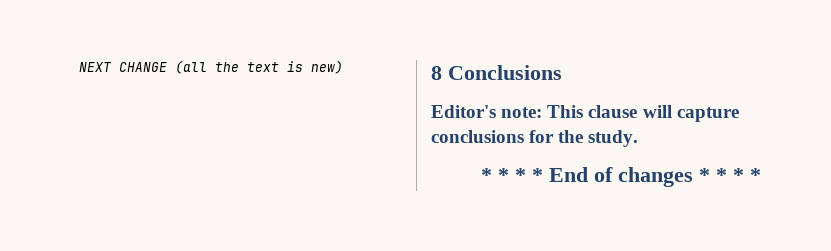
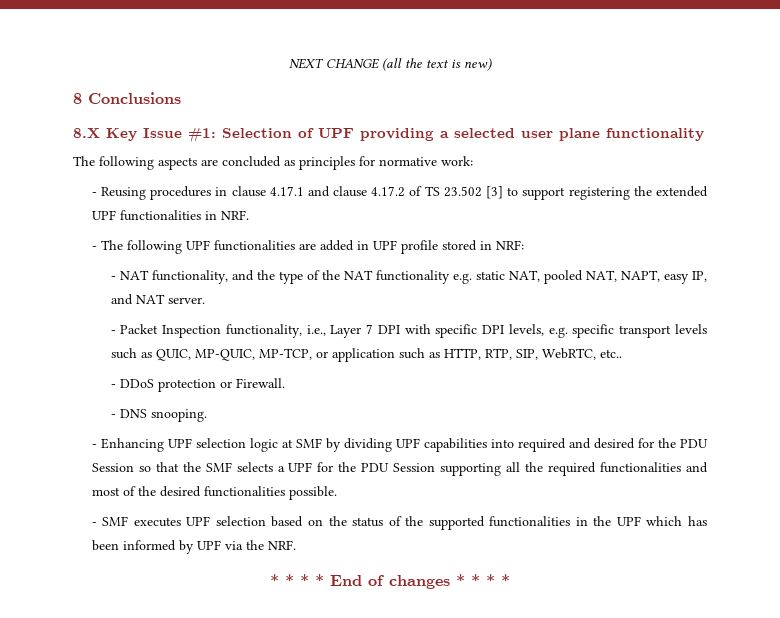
[431,105,739,122] [431,130,639,147] Editor's note: This clause will capture conclusions for the study. -> [73,127,704,143] [73,156,473,170] [91,186,708,200] [91,210,249,221] [91,240,524,254] [110,270,708,284] [110,294,205,305] [110,324,707,338] [110,348,622,362] [110,378,285,392] [110,409,207,422] [91,438,708,452] [91,462,709,476] [91,486,337,500] [91,516,708,530] [91,540,296,554] 8.X Key Issue #1: Selection of UPF providing a selected user plane functionality // The following aspects are concluded as principles for normative work: // - Reusing procedures in clause 4.17.1 and clause 4.17.2 of TS 23.502 [3] to support registering the extended UPF functionalities in NRF. // - The following UPF functionalities are added in UPF profile stored in NRF: // - NAT functionality, and the type of the NAT functionality e.g. static NAT, pooled NAT, NAPT, easy IP, and NAT server. // - Packet Inspection functionality, i.e., Layer 7 DPI with specific DPI levels, e.g. specific transport levels such as QUIC, MP-QUIC, MP-TCP, or application such as HTTP, RTP, SIP, WebRTC, etc.. // - DDoS protection or Firewall. // - DNS snooping. // - Enhancing UPF selection logic at SMF by dividing UPF capabilities into required and desired for the PDU Session so that the SMF selects a UPF for the PDU Session supporting all the required functionalities and most of the desired functionalities possible. // - SMF executes UPF selection based on the status of the supported functionalities in the UPF which has been informed by UPF via the NRF.

